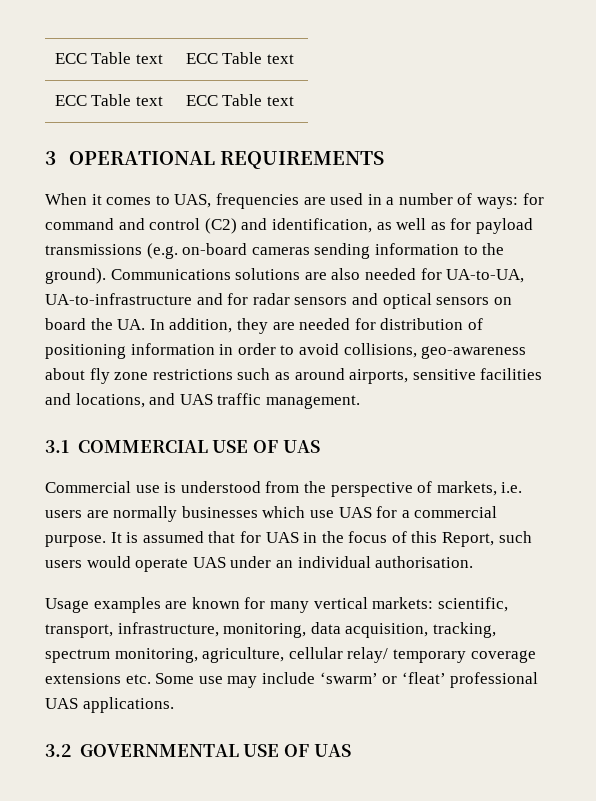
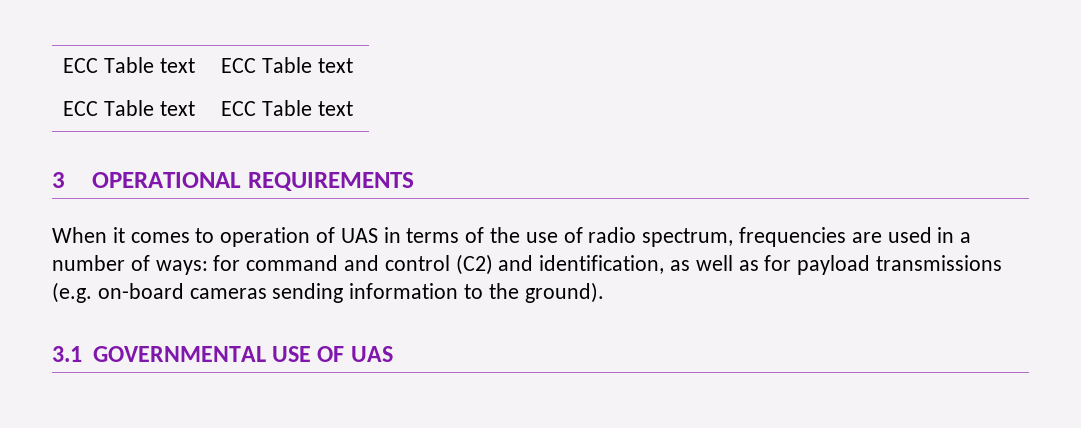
[174,194,212,208] UAS, -> [220,227,734,247] operation of UAS in terms of the use of radio spectrum,
[110,268,525,283] [45,293,512,309] [45,318,483,334] [45,343,527,359] [45,368,543,384] [45,393,360,409] [45,440,320,453] [45,481,523,497] [45,506,498,522] [45,531,532,547] [45,556,474,572] [45,597,508,613] [45,622,496,638] [45,647,536,663] [45,672,539,688] [45,697,174,713] [45,744,71,757] Communications solutions are also needed for UA-to-UA, UA-to-infrastructure and for radar sensors and optical sensors on board the UA. In addition, they are needed for distribution of positioning information in order to avoid collisions, geo-awareness about fly zone restrictions such as around airports, sensitive facilities and locations, and UAS traffic management. // 3.1 COMMERCIAL USE OF UAS // Commercial use is understood from the perspective of markets, i.e. users are normally businesses which use UAS for a commercial purpose. It is assumed that for UAS in the focus of this Report, such users would operate UAS under an individual authorisation. // Usage examples are known for many vertical markets: scientific, transport, infrastructure, monitoring, data acquisition, tracking, spectrum monitoring, agriculture, cellular relay/ temporary coverage extensions etc. Some use may include ‘swarm’ or ‘fleat’ professional UAS applications. // 3.2 -> [52,346,82,362] // 3.1

